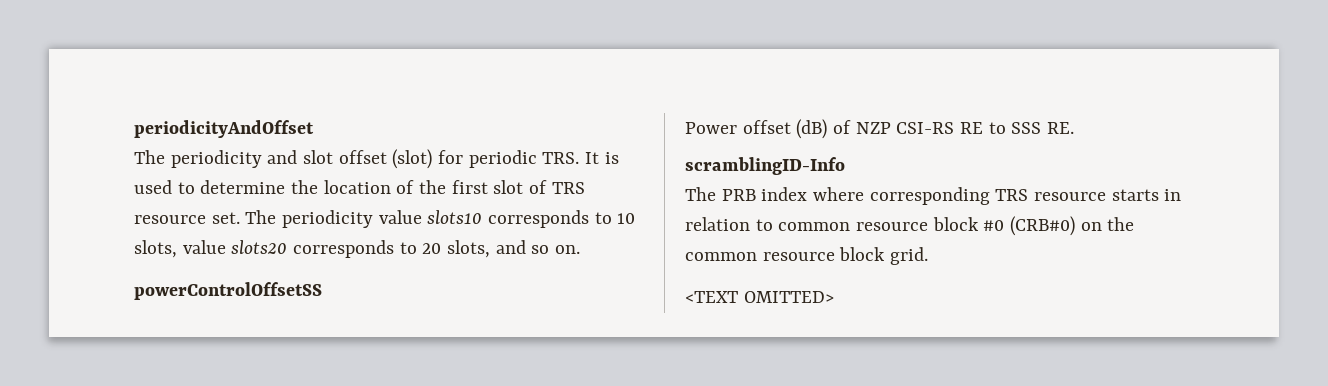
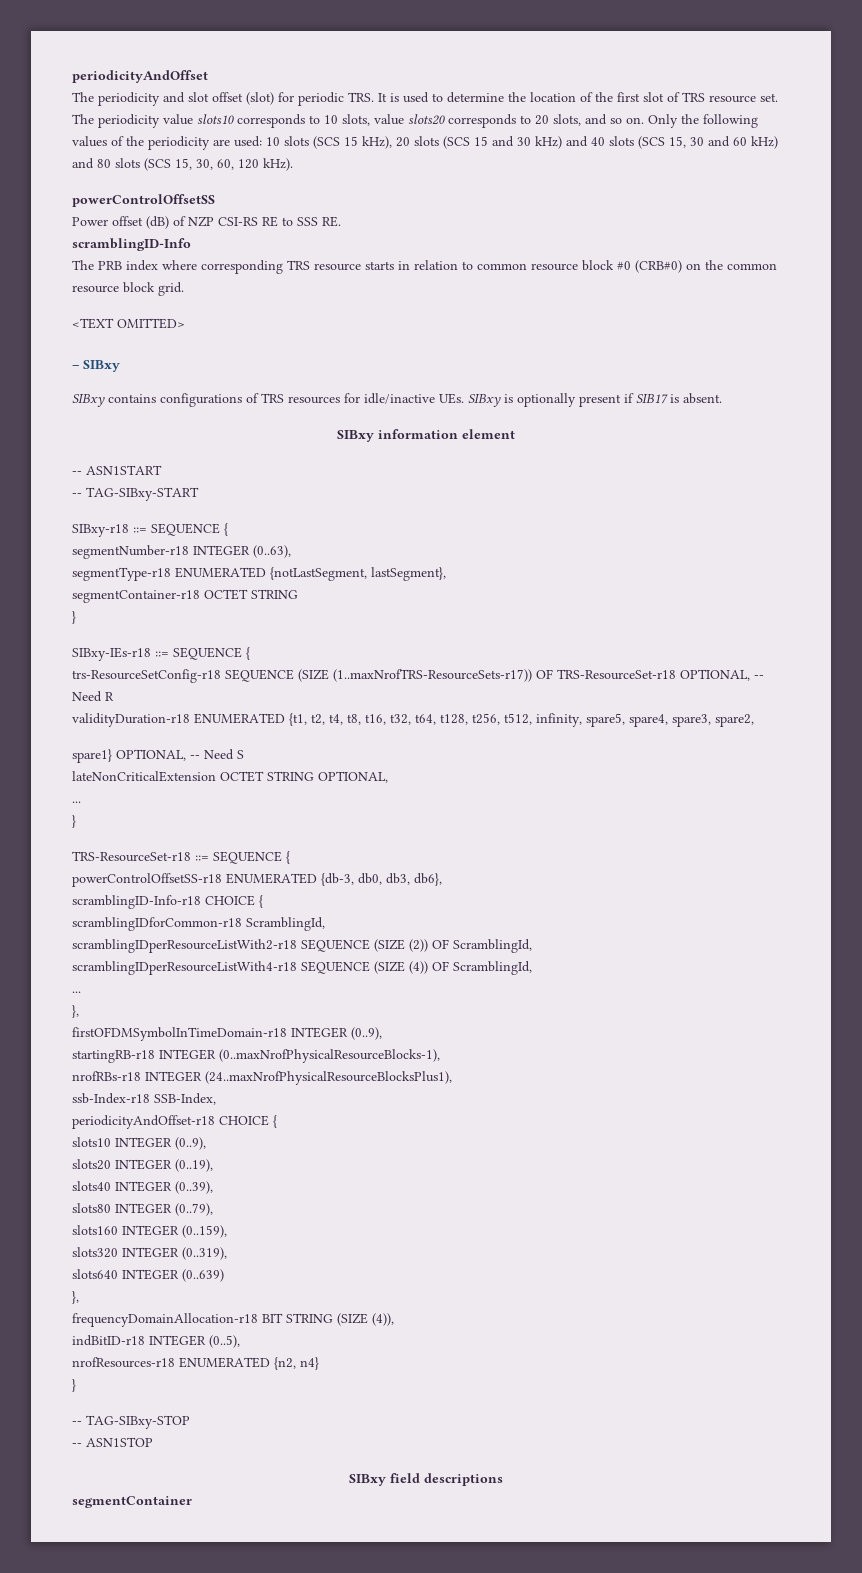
(581, 249) none -> [648,114,758,128] [72,136,778,150] [72,158,293,171] Only the following values of the periodicity are used: 10 slots (SCS 15 kHz), 20 slots (SCS 15 and 30 kHz) and 40 slots (SCS 15, 30 and 60 kHz) and 80 slots (SCS 15, 30, 60, 120 kHz).
(834, 297) none -> [72,360,120,372] [72,393,722,407] [337,429,515,442] [72,465,162,475] [72,487,199,501] [72,523,228,537] [72,545,291,559] [72,567,446,581] [72,589,298,603] [72,611,76,624] [72,647,250,661] [72,669,764,683] [72,691,114,702] [72,713,754,727] [72,749,244,763] [72,771,388,783] [72,801,81,803] [72,815,76,828] [72,851,290,864] [72,873,442,887] [72,895,263,909] [72,917,325,931] [72,939,532,953] [72,961,532,975] [72,991,81,993] [72,1005,79,1018] [72,1027,382,1041] [72,1049,440,1063] [72,1071,452,1085] [72,1093,216,1105] [72,1115,277,1129] [72,1137,206,1150] [72,1159,213,1172] [72,1181,213,1194] [72,1203,213,1216] [72,1225,227,1238] [72,1247,227,1260] [72,1269,224,1282] [72,1291,79,1304] [72,1313,394,1327] [72,1335,240,1348] [72,1357,319,1370] [72,1379,76,1392] [72,1415,190,1429] [72,1437,153,1447] [349,1473,503,1486] [72,1496,192,1508] // – SIBxy // SIBxy contains configurations of TRS resources for idle/inactive UEs. SIBxy is optionally present if SIB17 is absent. // SIBxy information element // -- ASN1START // -- TAG-SIBxy-START // SIBxy-r18 ::= SEQUENCE { // segmentNumber-r18 INTEGER (0..63), // segmentType-r18 ENUMERATED {notLastSegment, lastSegment}, // segmentContainer-r18 OCTET STRING // } // SIBxy-IEs-r18 ::= SEQUENCE { // trs-ResourceSetConfig-r18 SEQUENCE (SIZE (1..maxNrofTRS-ResourceSets-r17)) OF TRS-ResourceSet-r18 OPTIONAL, -- Need R // validityDuration-r18 ENUMERATED {t1, t2, t4, t8, t16, t32, t64, t128, t256, t512, infinity, spare5, spare4, spare3, spare2, // spare1} OPTIONAL, -- Need S // lateNonCriticalExtension OCTET STRING OPTIONAL, // ... // } // TRS-ResourceSet-r18 ::= SEQUENCE { // powerControlOffsetSS-r18 ENUMERATED {db-3, db0, db3, db6}, // scramblingID-Info-r18 CHOICE { // scramblingIDforCommon-r18 ScramblingId, // scramblingIDperResourceListWith2-r18 SEQUENCE (SIZE (2)) OF ScramblingId, // scramblingIDperResourceListWith4-r18 SEQUENCE (SIZE (4)) OF ScramblingId, // ... // }, // firstOFDMSymbolInTimeDomain-r18 INTEGER (0..9), // startingRB-r18 INTEGER (0..maxNrofPhysicalResourceBlocks-1), // nrofRBs-r18 INTEGER (24..maxNrofPhysicalResourceBlocksPlus1), // ssb-Index-r18 SSB-Index, // periodicityAndOffset-r18 CHOICE { // slots10 INTEGER (0..9), // slots20 INTEGER (0..19), // slots40 INTEGER (0..39), // slots80 INTEGER (0..79), // slots160 INTEGER (0..159), // slots320 INTEGER (0..319), // slots640 INTEGER (0..639) // }, // frequencyDomainAllocation-r18 BIT STRING (SIZE (4)), // indBitID-r18 INTEGER (0..5), // nrofResources-r18 ENUMERATED {n2, n4} // } // -- TAG-SIBxy-STOP // -- ASN1STOP // SIBxy field descriptions // segmentContainer

